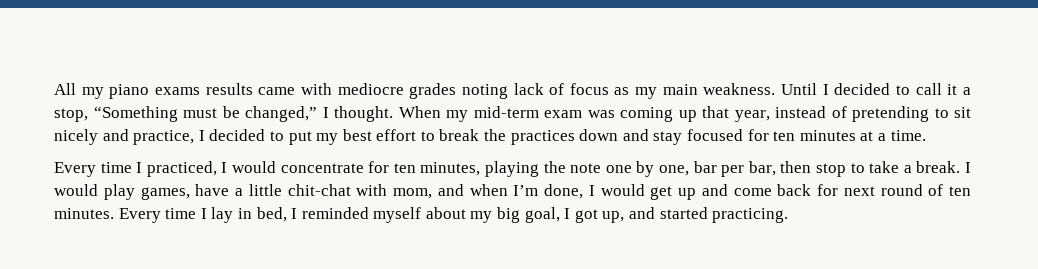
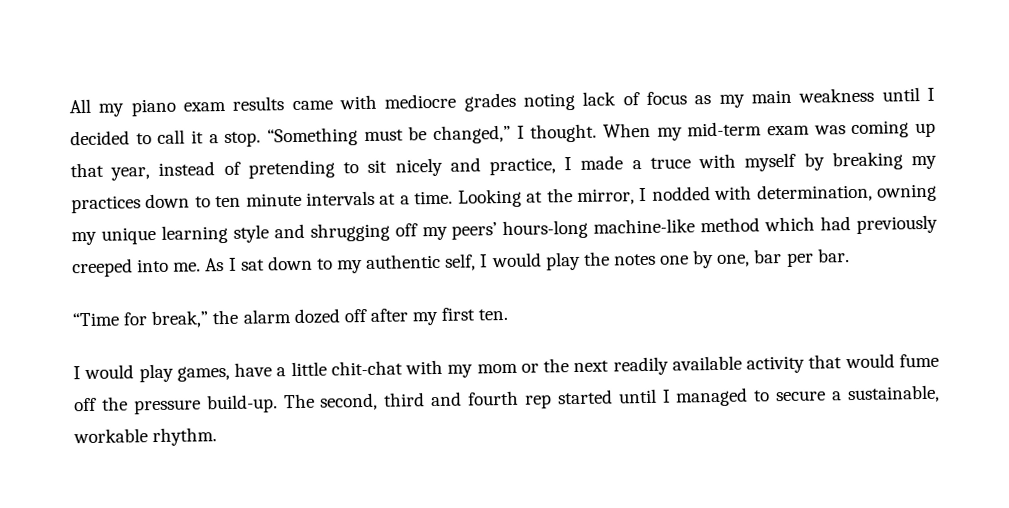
[154,87,200,95] exams -> [183,101,226,112] exam
[703,83,818,95] weakness. Until -> [798,87,920,103] weakness until
[54,108,88,122] stop, -> [224,131,262,147] stop.
[209,129,926,145] [54,161,602,177] decided to put my best effort to break the practices down and stay focused for ten minutes at a time. // Every time I practiced, I would concentrate for ten minutes, playing the note -> [580,151,937,172] [71,183,937,214] [71,214,939,246] [72,251,656,278] made a truce with myself by breaking my practices down to ten minute intervals at a time. Looking at the mirror, I nodded with determination, owning my unique learning style and shrugging off my peers’ hours-long machine-like method which had previously creeped into me. As I sat down to my authentic self, I would play the notes
[748,161,961,177] bar, then stop to take a break. -> [816,248,850,263] [72,307,509,329] bar. // “Time for break,” the alarm dozed off after my first ten. //
[393,184,971,200] [54,207,789,223] mom, and when I’m done, I would get up and come back for next round of ten minutes. Every time I lay in bed, I reminded myself about my big goal, I got up, and started practicing. -> [447,353,940,378] [74,384,940,415] [73,427,218,447] my mom or the next readily available activity that would fume off the pressure build-up. The second, third and fourth rep started until I managed to secure a sustainable, workable rhythm.

